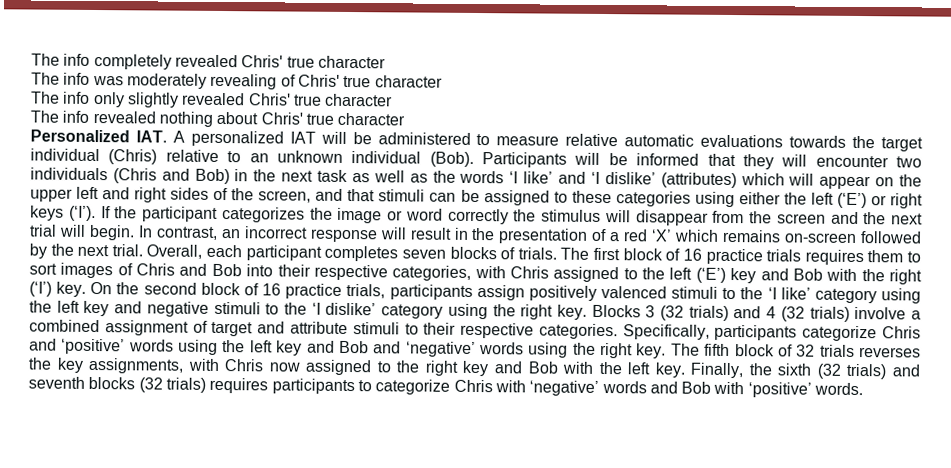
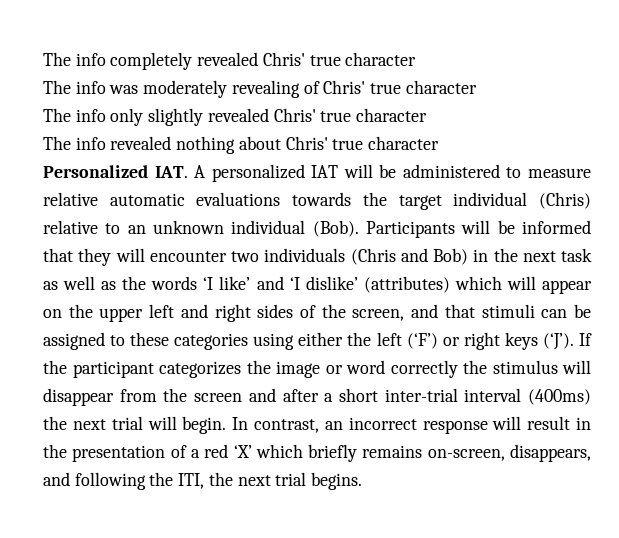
[836,192,867,209] (‘E’) -> [406,333,438,349] (‘F’)
[68,205,96,222] (‘I’). -> [542,333,574,350] (‘J’).
(859, 218) none -> [282,388,591,405] after a short inter-trial interval (400ms)
[722,229,923,244] [29,243,921,266] [29,262,923,285] [29,281,921,304] [29,300,922,322] [29,319,922,342] [29,338,922,359] [28,357,920,380] [28,376,864,398] remains on-screen followed by the next trial. Overall, each participant completes seven blocks of trials. The first block of 16 practice trials requires them to sort images of Chris and Bob into their respective categories, with Chris assigned to the left (‘E’) key and Bob with the right (‘I’) key. On the second block of 16 practice trials, participants assign positively valenced stimuli to the ‘I like’ category using the left key and negative stimuli to the ‘I dislike’ category using the right key. Blocks 3 (32 trials) and 4 (32 trials) involve a combined assignment of target and attribute stimuli to their respective categories. Specifically, participants categorize Chris and ‘positive’ words using the left key and Bob and ‘negative’ words using the right key. The fifth block of 32 trials reverses the key assignments, with Chris now assigned to the right key and Bob with the left key. Finally, the sixth (32 trials) and seventh blocks (32 trials) requires participants to categorize Chris with ‘negative’ words and Bob with ‘positive’ words. -> [308,444,592,462] [43,472,363,490] briefly remains on-screen, disappears, and following the ITI, the next trial begins.

